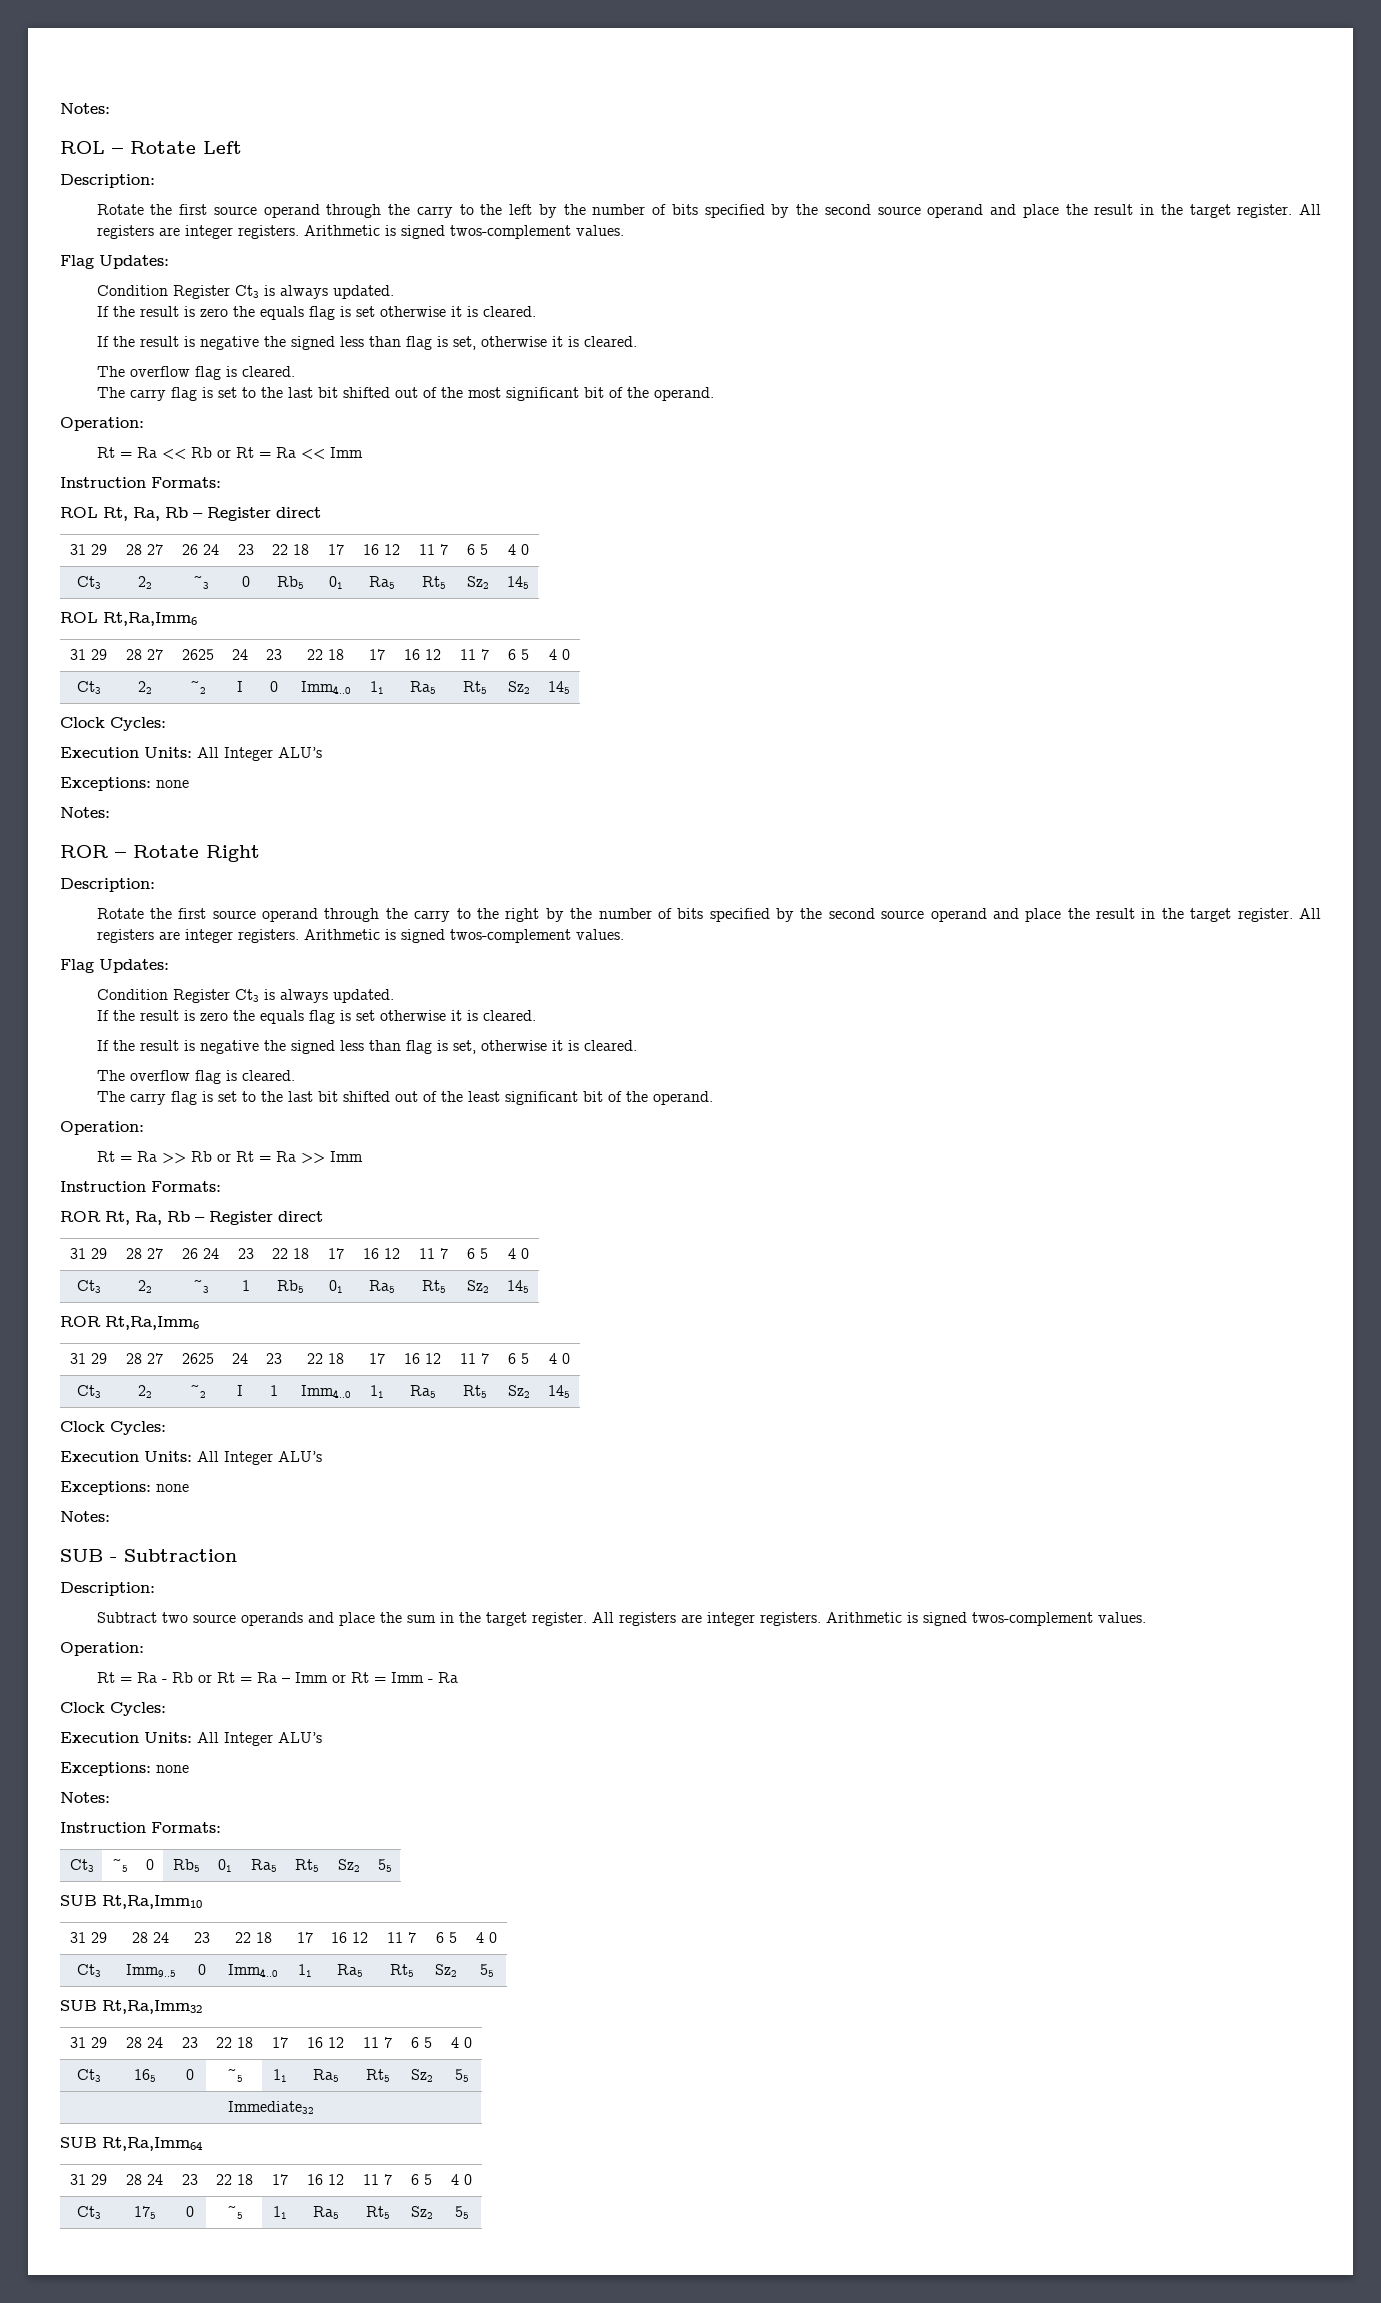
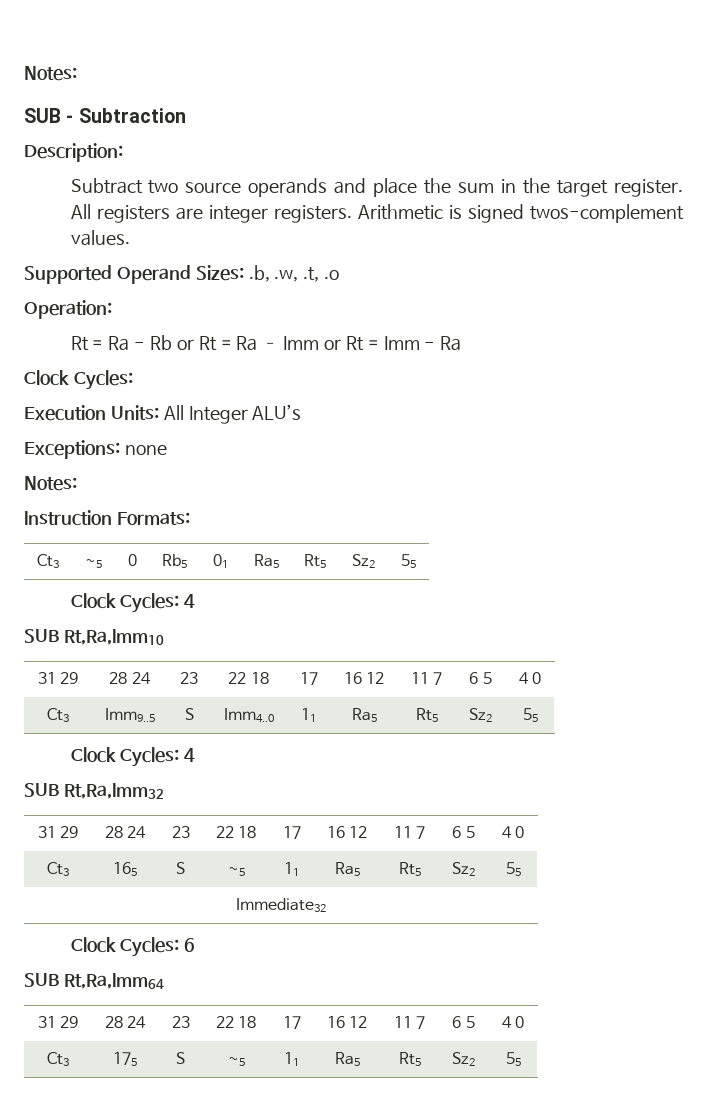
[60,103,110,114] [60,141,242,154] [60,174,155,188] [96,204,1322,218] [96,225,624,239] [60,255,169,269] [96,285,394,299] [96,306,536,320] [96,336,637,350] [96,366,295,380] [96,387,714,401] [60,417,144,431] [96,447,363,459] [60,477,221,488] [60,507,321,521] [70,544,107,555] [126,544,163,555] [182,544,219,555] [237,544,254,555] [272,544,309,555] [328,544,344,555] [363,544,400,555] [419,544,448,555] [467,544,488,555] [507,544,529,555] [76,576,101,589] [137,576,152,589] [192,575,209,589] [241,576,250,587] [277,576,304,589] [329,576,343,589] [368,576,395,589] [421,576,446,589] [466,576,489,589] [507,576,529,589] [60,612,197,626] [70,649,107,660] [126,649,163,660] [181,649,214,660] [231,649,248,660] [266,649,282,660] [307,649,344,660] [369,649,385,660] [404,649,441,660] [460,649,489,660] [508,649,529,660] [548,649,570,660] [76,681,101,694] [137,681,152,694] [189,680,206,694] [236,681,243,692] [270,681,278,692] [300,681,351,694] [370,681,384,694] [409,681,436,694] [462,681,487,694] [507,681,530,694] [548,681,570,694] [60,717,166,731] [60,747,322,761] [60,777,189,791] [60,807,110,818] [60,845,260,862] [60,878,155,892] [96,908,1321,922] [96,929,624,943] [60,959,169,973] [96,989,394,1003] [96,1010,536,1024] [96,1040,637,1054] [96,1070,295,1084] [96,1091,713,1105] [60,1121,144,1135] [96,1151,363,1164] [60,1181,221,1192] [60,1211,323,1225] [70,1248,107,1259] [126,1248,163,1259] [182,1248,219,1259] [237,1248,254,1259] [272,1248,309,1259] [328,1248,344,1259] [363,1248,400,1259] [419,1248,448,1259] [467,1248,488,1259] [507,1248,529,1259] [76,1280,101,1293] [137,1280,152,1293] [192,1279,209,1293] [241,1280,250,1291] [277,1280,304,1293] [329,1280,343,1293] [368,1280,395,1293] [421,1280,446,1293] [466,1280,489,1293] [507,1280,529,1293] [60,1316,199,1330] [70,1353,107,1364] [126,1353,163,1364] [181,1353,214,1364] [231,1353,248,1364] [266,1353,282,1364] [307,1353,344,1364] [369,1353,385,1364] [404,1353,441,1364] [460,1353,489,1364] [508,1353,529,1364] [548,1353,570,1364] [76,1385,101,1398] [137,1385,152,1398] [189,1384,206,1398] [236,1385,243,1396] [270,1385,278,1396] [300,1385,351,1398] [370,1385,384,1398] [409,1385,436,1398] [462,1385,487,1398] [507,1385,530,1398] [548,1385,570,1398] [60,1421,166,1435] [60,1451,322,1465] [60,1481,189,1495] [60,1511,110,1522] Notes: // ROL – Rotate Left // Description: // Rotate the first source operand through the carry to the left by the number of bits specified by the second source operand and place the result in the target register. All registers are integer registers. Arithmetic is signed twos-complement values. // Flag Updates: // Condition Register Ct3 is always updated. // If the result is zero the equals flag is set otherwise it is cleared. // If the result is negative the signed less than flag is set, otherwise it is cleared. // The overflow flag is cleared. // The carry flag is set to the last bit shifted out of the most significant bit of the operand. // Operation: // Rt = Ra << Rb or Rt = Ra << Imm // Instruction Formats: // ROL Rt, Ra, Rb – Register direct // 31 29 | 28 27 | 26 24 | 23 | 22 18 | 17 | 16 12 | 11 7 | 6 5 | 4 0 // Ct3 | 22 | ~3 | 0 | Rb5 | 01 | Ra5 | Rt5 | Sz2 | 145 // ROL Rt,Ra,Imm6 // 31 29 | 28 27 | 2625 | 24 | 23 | 22 18 | 17 | 16 12 | 11 7 | 6 5 | 4 0 // Ct3 | 22 | ~2 | I | 0 | Imm4..0 | 11 | Ra5 | Rt5 | Sz2 | 145 // Clock Cycles: // Execution Units: All Integer ALU’s // Exceptions: none // Notes: // ROR – Rotate Right // Description: // Rotate the first source operand through the carry to the right by the number of bits specified by the second source operand and place the result in the target register. All registers are integer registers. Arithmetic is signed twos-complement values. // Flag Updates: // Condition Register Ct3 is always updated. // If the result is zero the equals flag is set otherwise it is cleared. // If the result is negative the signed less than flag is set, otherwise it is cleared. // The overflow flag is cleared. // The carry flag is set to the last bit shifted out of the least significant bit of the operand. // Operation: // Rt = Ra >> Rb or Rt = Ra >> Imm // Instruction Formats: // ROR Rt, Ra, Rb – Register direct // 31 29 | 28 27 | 26 24 | 23 | 22 18 | 17 | 16 12 | 11 7 | 6 5 | 4 0 // Ct3 | 22 | ~3 | 1 | Rb5 | 01 | Ra5 | Rt5 | Sz2 | 145 // ROR Rt,Ra,Imm6 // 31 29 | 28 27 | 2625 | 24 | 23 | 22 18 | 17 | 16 12 | 11 7 | 6 5 | 4 0 // Ct3 | 22 | ~2 | I | 1 | Imm4..0 | 11 | Ra5 | Rt5 | Sz2 | 145 // Clock Cycles: // Execution Units: All Integer ALU’s // Exceptions: none // Notes: -> [24,66,77,81] Notes:
(1146, 1617) none -> [24,265,340,284] // Supported Operand Sizes: .b, .w, .t, .o
(392, 1865) none -> [70,593,196,613] // Clock Cycles: 4
[197,1964,206,1975] 0 -> [184,708,194,720] S
(494, 1970) none -> [70,747,196,767] // Clock Cycles: 4
[185,2069,194,2080] 0 -> [176,862,185,874] S
(314, 2107) none -> [70,937,196,957] // Clock Cycles: 6
[185,2206,194,2217] 0 -> [176,1052,185,1064] S

